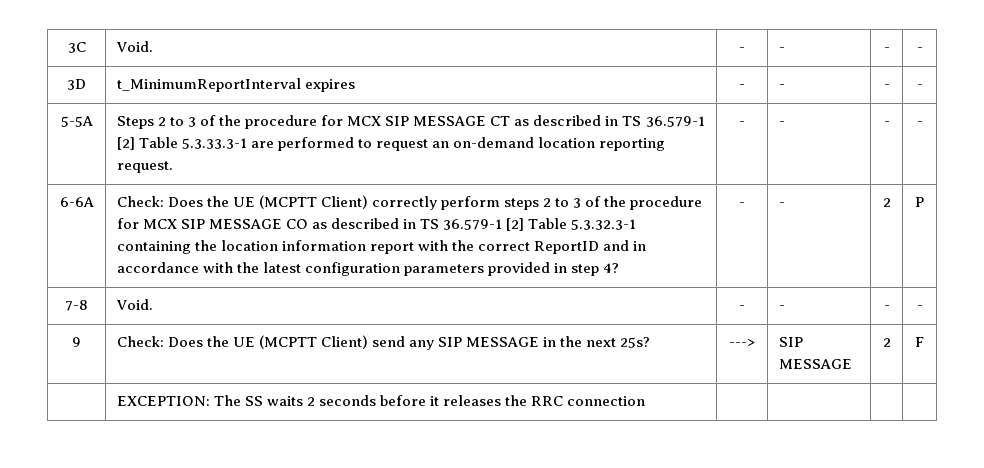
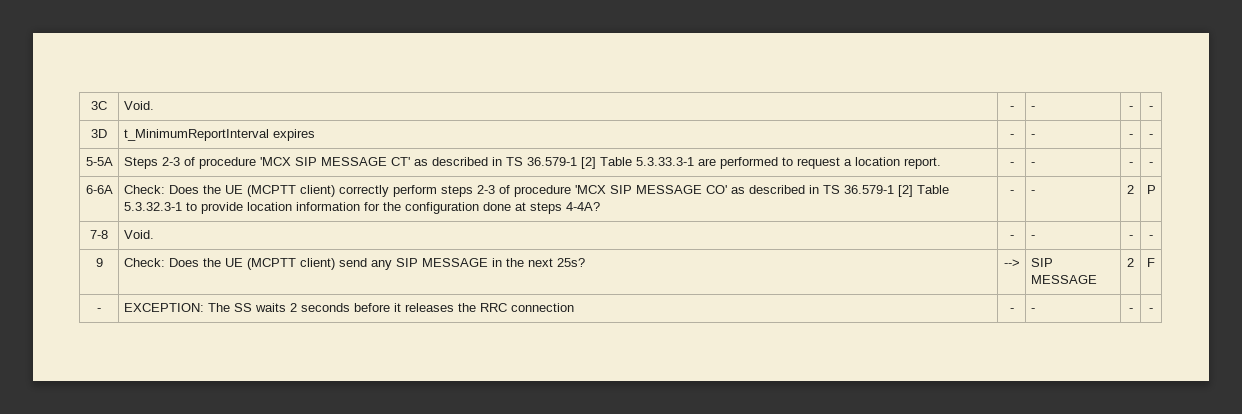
[157,115,511,129] 2 to 3 of the procedure for MCX SIP MESSAGE CT -> [161,157,410,169] 2-3 of procedure 'MCX SIP MESSAGE CT'
[432,137,666,151] [116,161,173,173] an on-demand location reporting request. -> [843,157,941,169] a location report.
[320,195,368,209] Client) -> [299,185,335,197] client)
[543,196,703,210] [116,218,308,229] 2 to 3 of the procedure for MCX SIP MESSAGE CO -> [476,185,727,197] 2-3 of procedure 'MCX SIP MESSAGE CO'
[116,240,647,254] [116,262,620,276] containing the location information report with the correct ReportID and in accordance with the latest configuration parameters provided in step 4? -> [185,202,600,214] to provide location information for the configuration done at steps 4-4A?
[320,335,368,349] Client) -> [299,258,335,270] client)
[729,339,755,347] ---> -> [1003,259,1020,267] -->
(924, 342) none -> [97,308,101,312] -
(646, 401) | | | -> [1009,308,1014,312] [1030,308,1035,312] [1128,308,1133,312] [1149,308,1153,312] - | - | - | -

